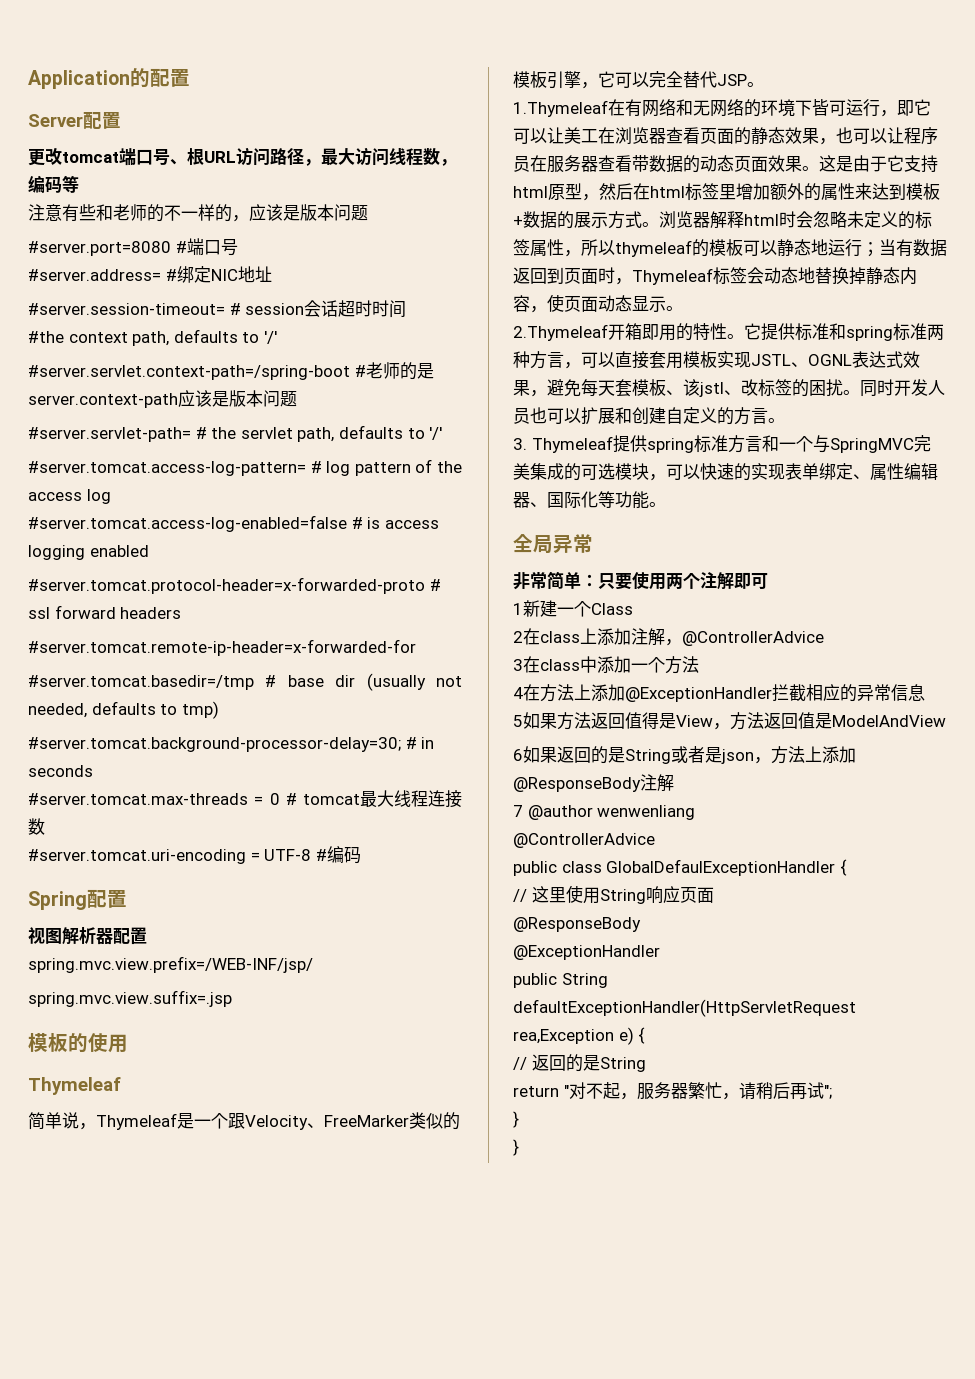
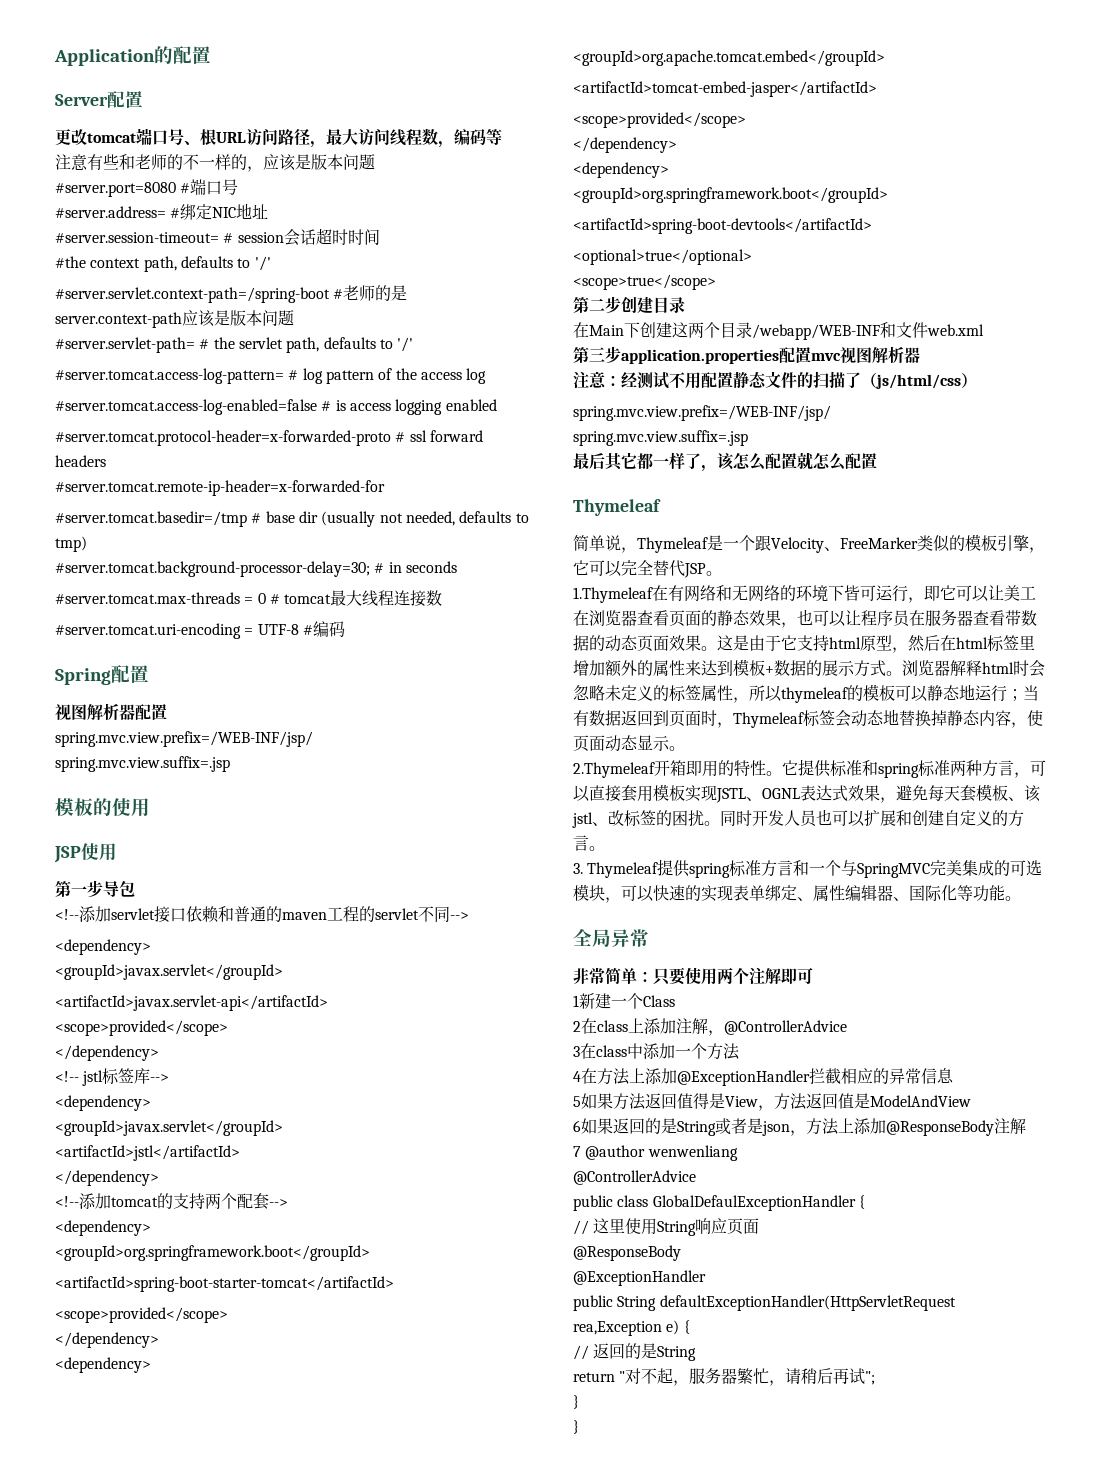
(128, 1043) none -> [54,843,117,863] [55,880,135,897] [55,906,469,923] [55,939,151,955] [55,964,283,980] [55,995,328,1011] [55,1020,228,1036] [55,1045,159,1061] [55,1068,170,1086] [55,1095,151,1111] [55,1120,283,1136] [55,1145,240,1161] [55,1170,159,1186] [55,1193,288,1210] [55,1220,151,1236] [55,1245,370,1261] [55,1276,394,1292] [55,1307,228,1323] [55,1332,159,1348] [55,1357,151,1373] [573,50,885,66] [573,81,877,97] [573,112,746,128] [573,137,677,153] [573,162,669,178] [573,187,888,203] [573,218,872,234] [573,249,752,265] [573,274,716,290] [573,296,685,314] [573,322,984,340] [573,346,920,364] [573,371,977,389] [573,405,831,421] [573,430,748,446] [573,452,877,472] // JSP使用 // 第一步导包 // <!--添加servlet接口依赖和普通的maven工程的servlet不同--> // <dependency> // <groupId>javax.servlet</groupId> // <artifactId>javax.servlet-api</artifactId> // <scope>provided</scope> // </dependency> // <!-- jstl标签库--> // <dependency> // <groupId>javax.servlet</groupId> // <artifactId>jstl</artifactId> // </dependency> // <!--添加tomcat的支持两个配套--> // <dependency> // <groupId>org.springframework.boot</groupId> // <artifactId>spring-boot-starter-tomcat</artifactId> // <scope>provided</scope> // </dependency> // <dependency> // <groupId>org.apache.tomcat.embed</groupId> // <artifactId>tomcat-embed-jasper</artifactId> // <scope>provided</scope> // </dependency> // <dependency> // <groupId>org.springframework.boot</groupId> // <artifactId>spring-boot-devtools</artifactId> // <optional>true</optional> // <scope>true</scope> // 第二步创建目录 // 在Main下创建这两个目录/webapp/WEB-INF和文件web.xml // 第三步application.properties配置mvc视图解析器 // 注意：经测试不用配置静态文件的扫描了（js/html/css） // spring.mvc.view.prefix=/WEB-INF/jsp/ // spring.mvc.view.suffix=.jsp // 最后其它都一样了，该怎么配置就怎么配置

